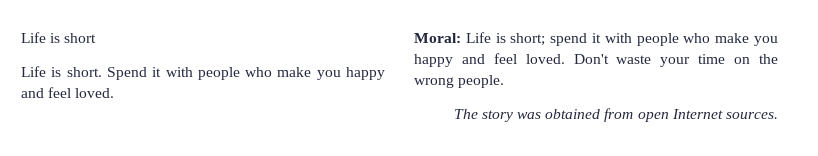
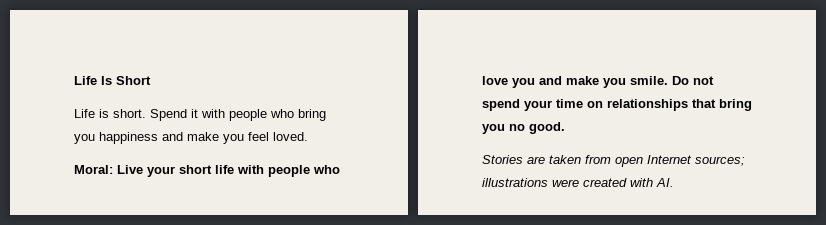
[21,32,97,43] Life is short -> [74,76,151,85] Life Is Short
[277,67,386,80] [21,87,115,98] [414,32,778,46] [414,53,778,67] [414,75,505,88] [453,108,778,122] make you happy and feel loved. // Moral: Life is short; spend it with people who make you happy and feel loved. Don't waste your time on the wrong people. // The story was obtained from open Internet sources. -> [298,109,326,121] [74,132,308,144] [74,165,340,177] [482,76,714,88] [482,99,752,111] [482,122,565,134] [482,155,745,167] [482,178,674,187] bring you happiness and make you feel loved. // Moral: Live your short life with people who love you and make you smile. Do not spend your time on relationships that bring you no good. // Stories are taken from open Internet sources; illustrations were created with AI.

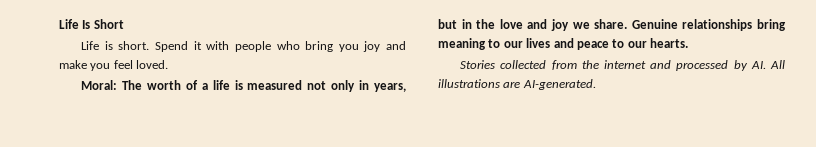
[99,132,158,144] happiness -> [363,41,381,52] joy
[117,165,340,177] [482,76,714,88] [482,99,752,111] [482,122,565,134] [482,155,745,167] [482,178,674,187] Live your short life with people who love you and make you smile. Do not spend your time on relationships that bring you no good. // Stories are taken from open Internet sources; illustrations were created with AI. -> [122,80,406,92] [438,19,786,31] [438,38,688,50] [460,60,785,71] [438,79,596,90] The worth of a life is measured not only in years, but in the love and joy we share. Genuine relationships bring meaning to our lives and peace to our hearts. // Stories collected from the internet and processed by AI. All illustrations are AI-generated.

